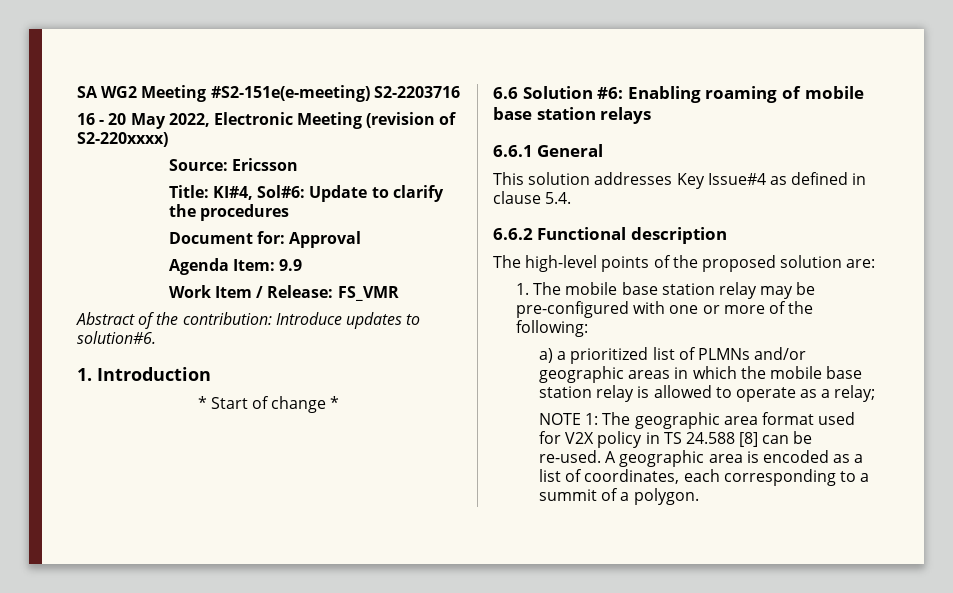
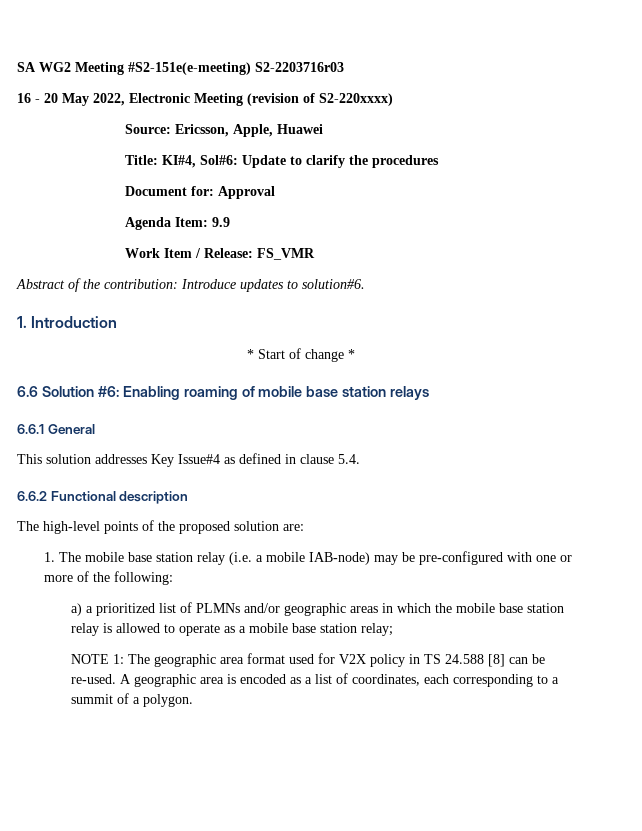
[373,86,460,98] S2-2203716 -> [255,62,344,72] S2-2203716r03
[232,158,299,171] Ericsson -> [174,124,323,137] Ericsson, Apple, Huawei
(757, 290) none -> [228,552,370,565] (i.e. a mobile IAB-node)
(831, 393) none -> [248,623,357,633] mobile base station

